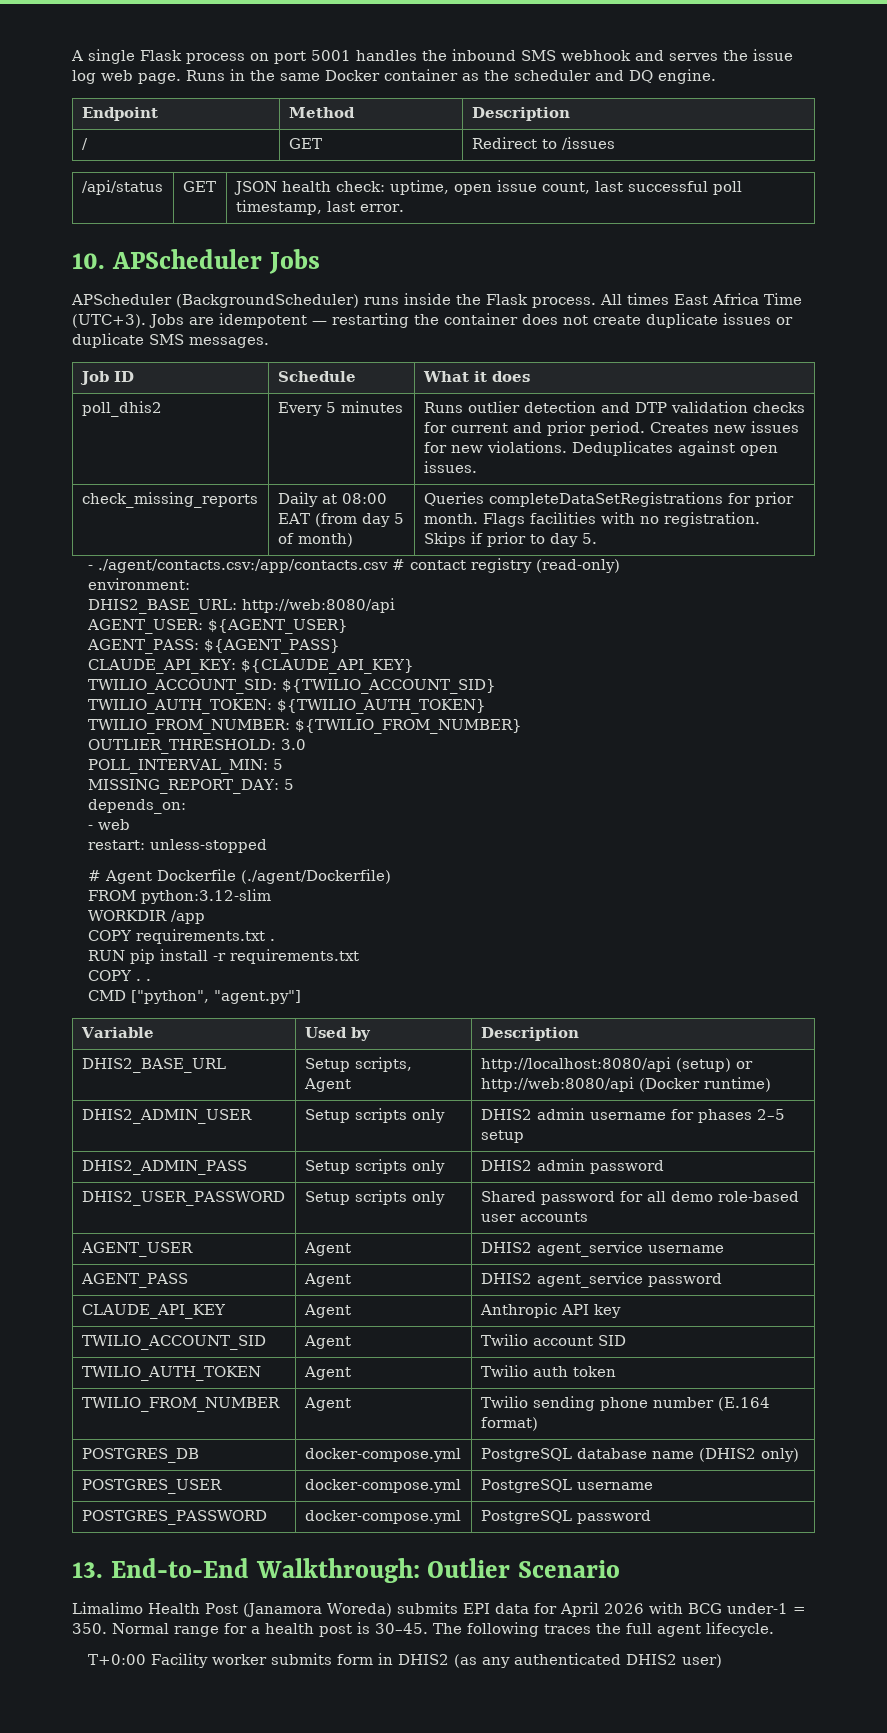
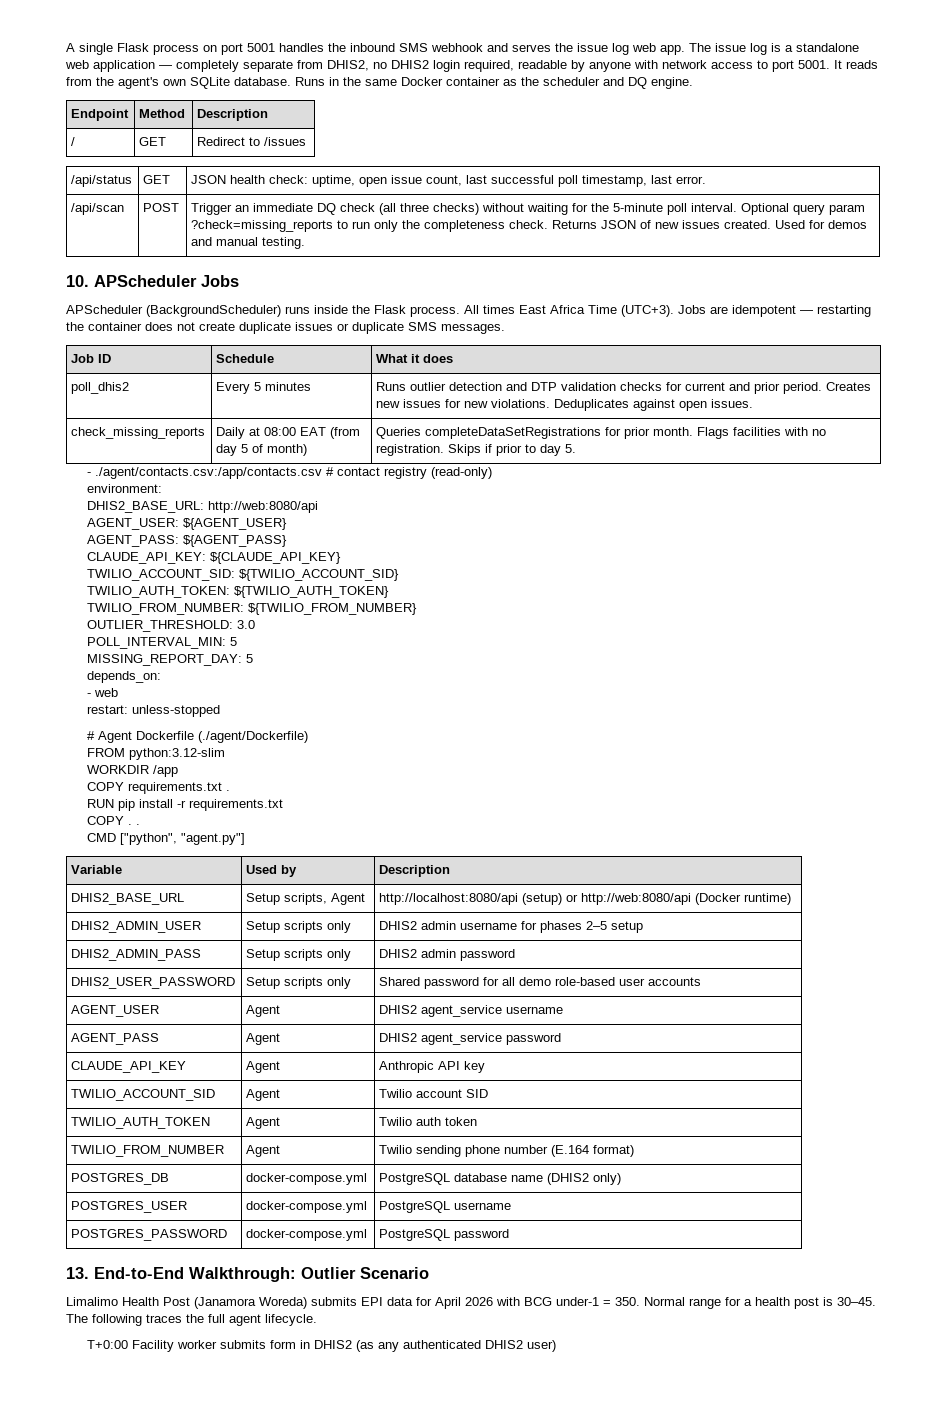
[138,73,181,84] page. -> [660,43,859,55] [65,60,878,72] [66,77,291,89] app. The issue log is a standalone web application — completely separate from DHIS2, no DHIS2 login required, readable by anyone with network access to port 5001. It reads from the agent's own SQLite database.
(404, 208) none -> [71,203,125,215] [143,203,180,212] [191,203,866,215] [191,220,868,232] [191,237,306,249] // /api/scan | POST | Trigger an immediate DQ check (all three checks) without waiting for the 5-minute poll interval. Optional query param ?check=missing_reports to run only the completeness check. Returns JSON of new issues created. Used for demos and manual testing.

